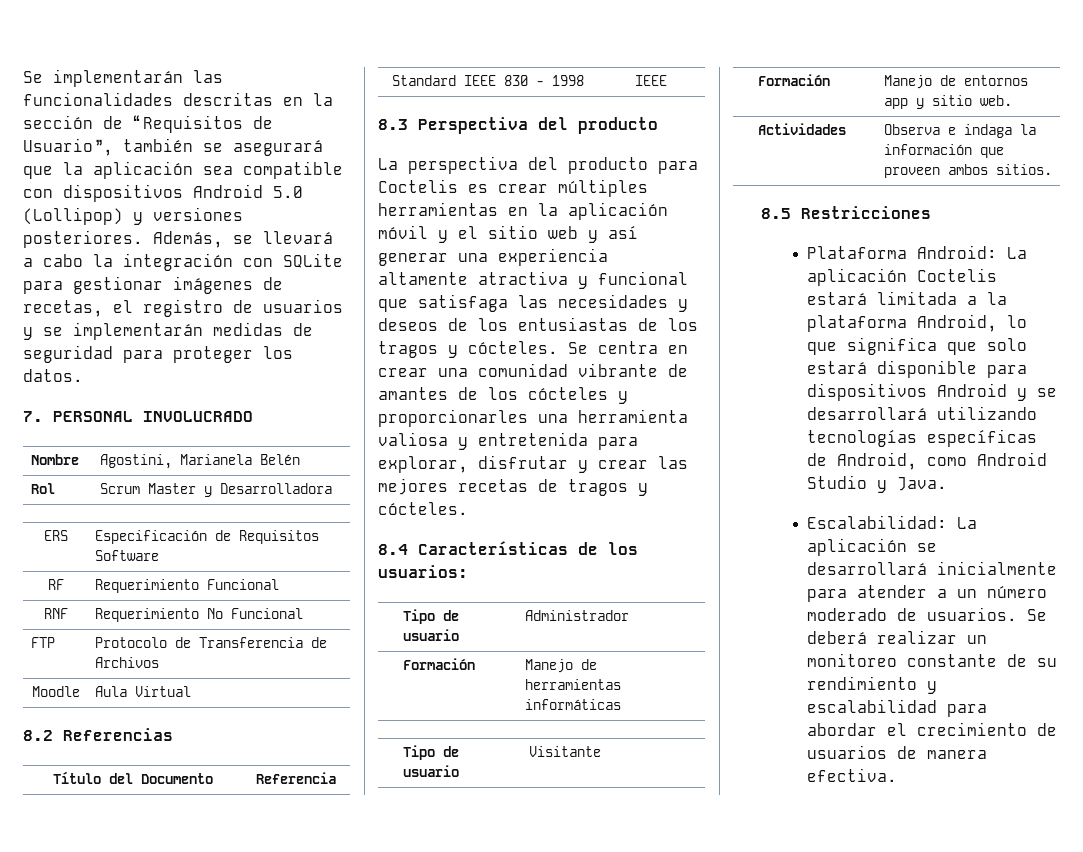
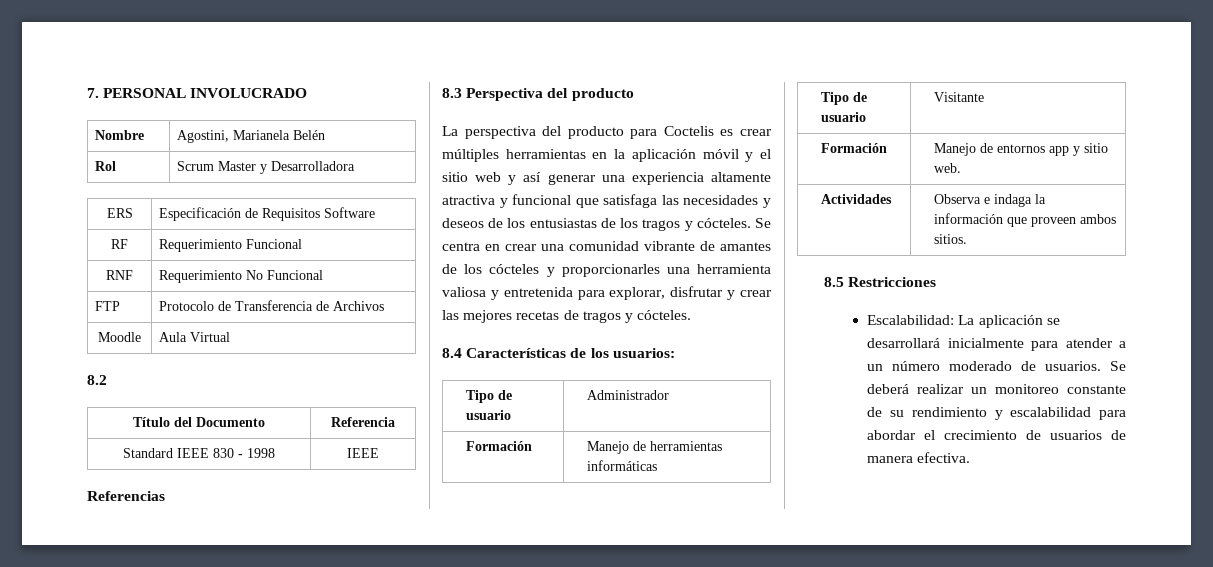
[23,69,223,87] [23,92,333,106] [23,115,273,133] [23,138,323,156] [23,161,343,179] [23,184,303,202] [23,207,243,225] [23,230,333,248] [23,253,343,271] [23,276,283,294] [23,299,343,317] [23,322,313,340] [23,345,293,363] [23,369,83,382] Se implementarán las funcionalidades descritas en la sección de “Requisitos de Usuario”, también se asegurará que la aplicación sea compatible con dispositivos Android 5.0 (Lollipop) y versiones posteriores. Además, se llevará a cabo la integración con SQLite para gestionar imágenes de recetas, el registro de usuarios y se implementarán medidas de seguridad para proteger los datos. // -> (87, 93) none
[63,728,173,741] Referencias -> (107, 380) none
(667, 80) none -> [87,491,165,501] // Referencias
[806,245,1027,259] [806,268,997,286] [806,291,1007,305] [806,314,1027,332] [806,337,1027,355] [806,360,1027,378] [806,383,1057,401] [806,406,1037,420] [806,429,1037,447] [806,452,1047,470] [806,475,947,493] // Plataforma Android: La aplicación Coctelis estará limitada a la plataforma Android, lo que significa que solo estará disponible para dispositivos Android y se desarrollará utilizando tecnologías específicas de Android, como Android Studio y Java. -> (936, 282) none

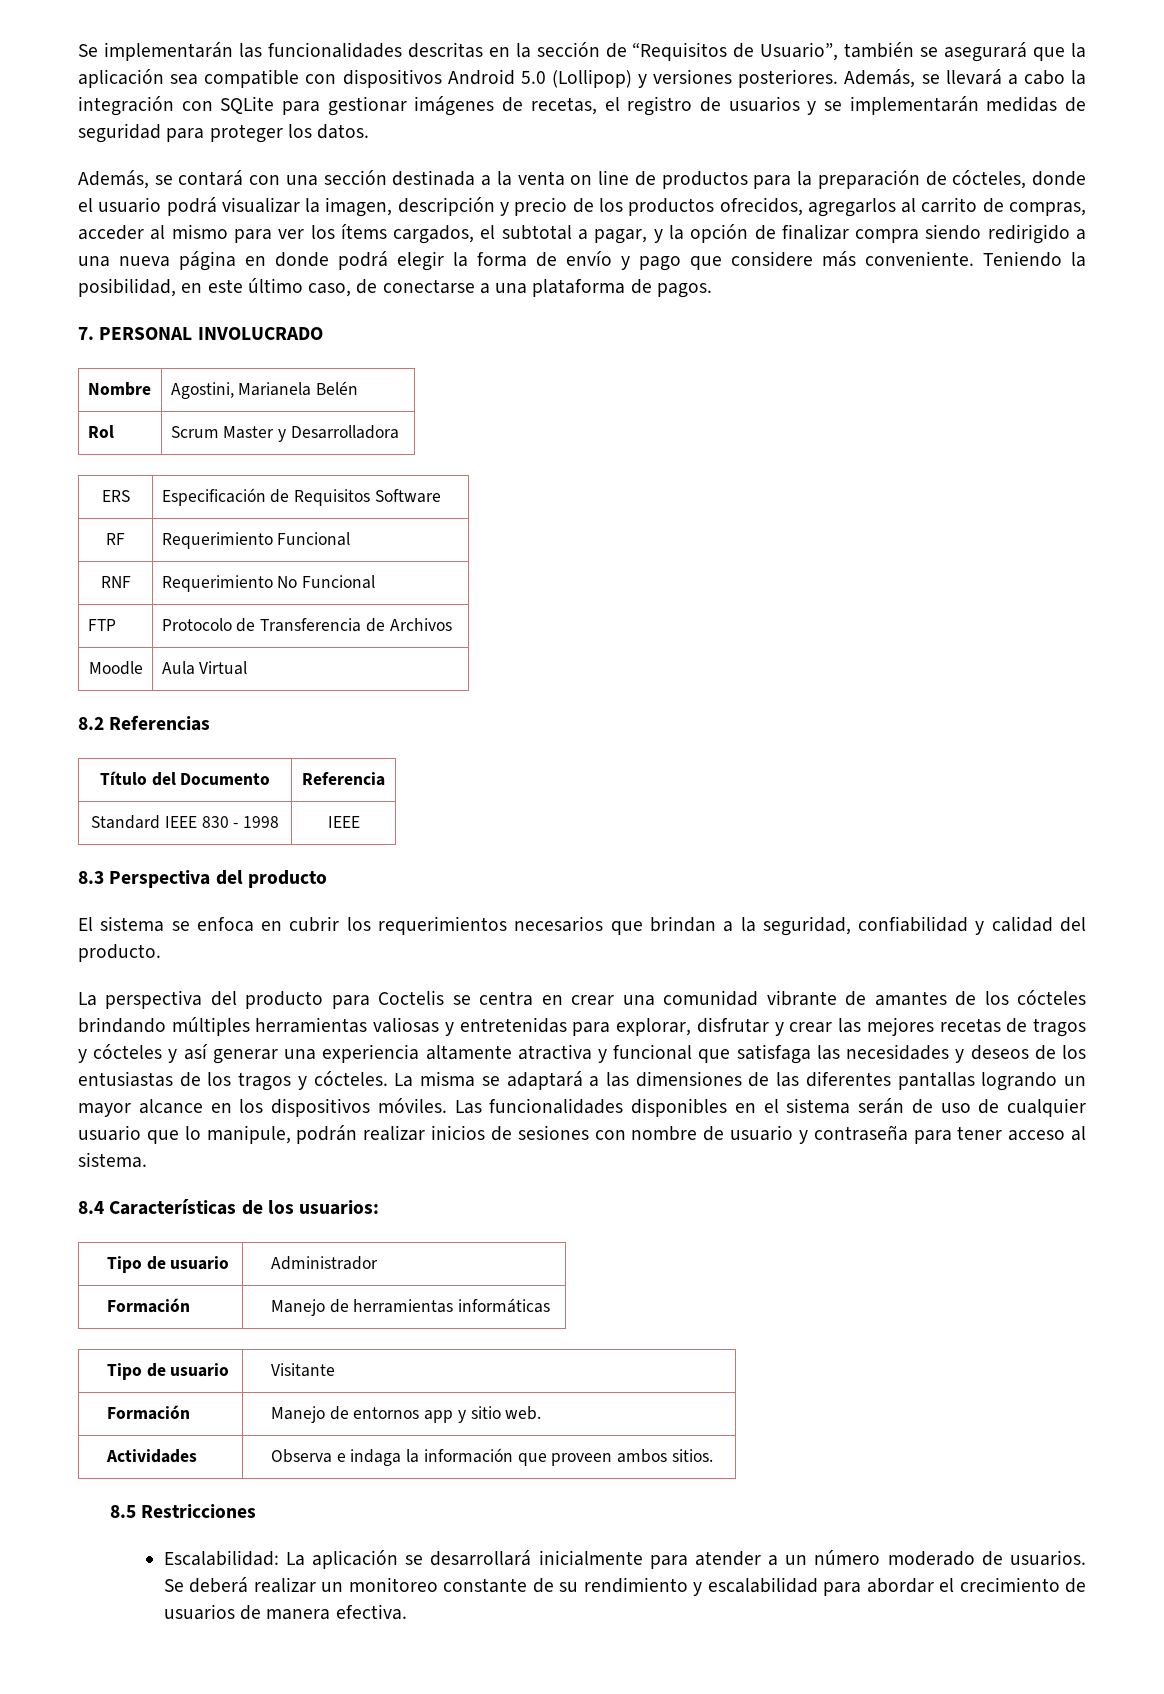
(87, 93) none -> [78,42,1086,62] [78,69,1086,88] [78,96,1086,116] [78,123,370,143] [78,170,1086,189] [78,197,1086,217] [78,224,1086,244] [78,251,1086,271] [78,278,712,298] Se implementarán las funcionalidades descritas en la sección de “Requisitos de Usuario”, también se asegurará que la aplicación sea compatible con dispositivos Android 5.0 (Lollipop) y versiones posteriores. Además, se llevará a cabo la integración con SQLite para gestionar imágenes de recetas, el registro de usuarios y se implementarán medidas de seguridad para proteger los datos. // Además, se contará con una sección destinada a la venta on line de productos para la preparación de cócteles, donde el usuario podrá visualizar la imagen, descripción y precio de los productos ofrecidos, agregarlos al carrito de compras, acceder al mismo para ver los ítems cargados, el subtotal a pagar, y la opción de finalizar compra siendo redirigido a una nueva página en donde podrá elegir la forma de envío y pago que considere más conveniente. Teniendo la posibilidad, en este último caso, de conectarse a una plataforma de pagos. //
(107, 380) none -> [109,715,211,731] Referencias
[87,491,165,501] // Referencias -> (360, 822) none
(634, 94) none -> [78,916,1086,936] [78,944,161,962] // El sistema se enfoca en cubrir los requerimientos necesarios que brindan a la seguridad, confiabilidad y calidad del producto.
[720,129,772,136] [442,149,771,162] [442,172,502,182] es crear múltiples herramientas en la aplicación móvil y el sitio web -> [452,990,1087,1006] [78,1017,1087,1037] [78,1044,163,1063] se centra en crear una comunidad vibrante de amantes de los cócteles brindando múltiples herramientas valiosas y entretenidas para explorar, disfrutar y crear las mejores recetas de tragos y cócteles
[755,218,771,228] [442,241,771,251] [442,264,771,277] [442,286,772,300] [442,310,692,323] Se centra en crear una comunidad vibrante de amantes de los cócteles y proporcionarles una herramienta valiosa y entretenida para explorar, disfrutar y crear las mejores recetas de tragos y cócteles. -> [394,1071,1086,1091] [78,1098,1086,1117] [78,1125,1087,1144] [78,1152,147,1168] La misma se adaptará a las dimensiones de las diferentes pantallas logrando un mayor alcance en los dispositivos móviles. Las funcionalidades disponibles en el sistema serán de uso de cualquier usuario que lo manipule, podrán realizar inicios de sesiones con nombre de usuario y contraseña para tener acceso al sistema.

